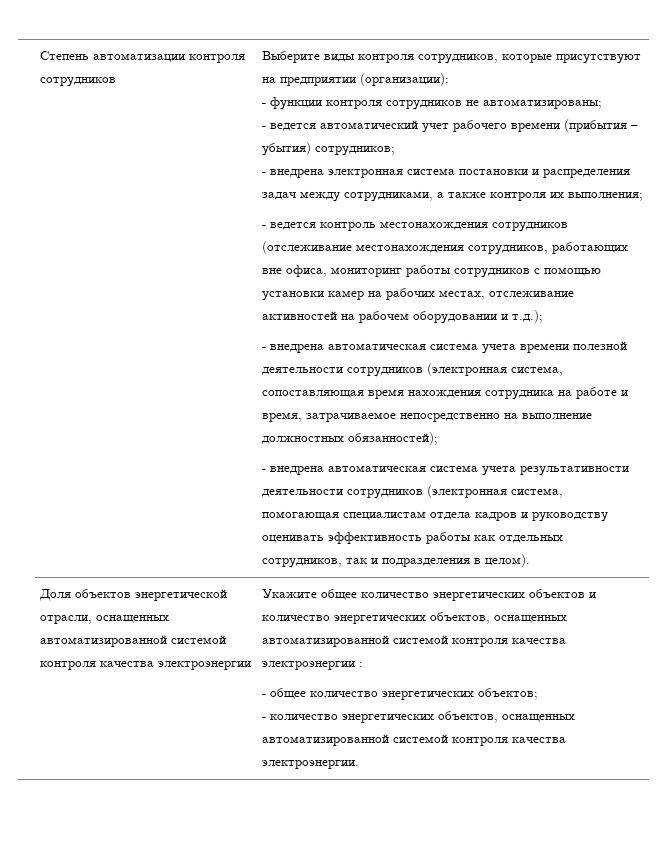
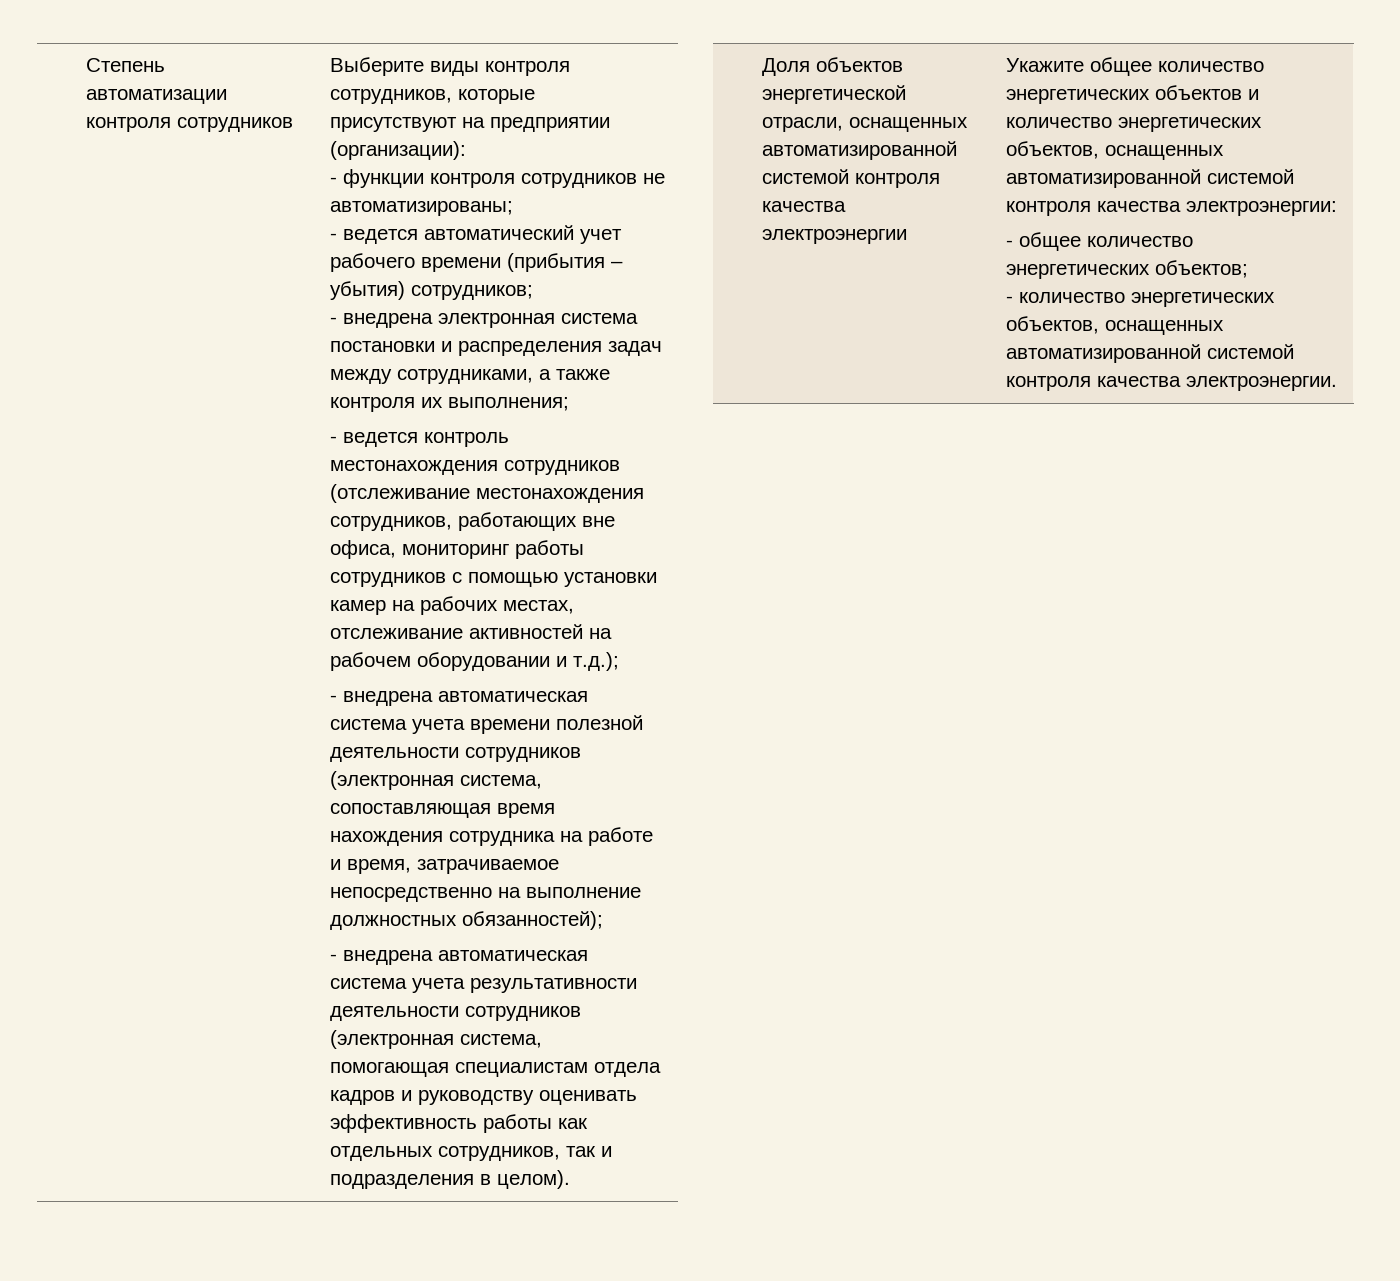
[262,661,364,670] электроэнергии : -> [1185,201,1337,216] электроэнергии:

